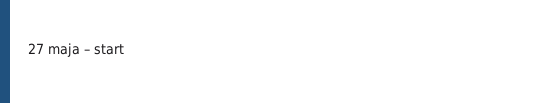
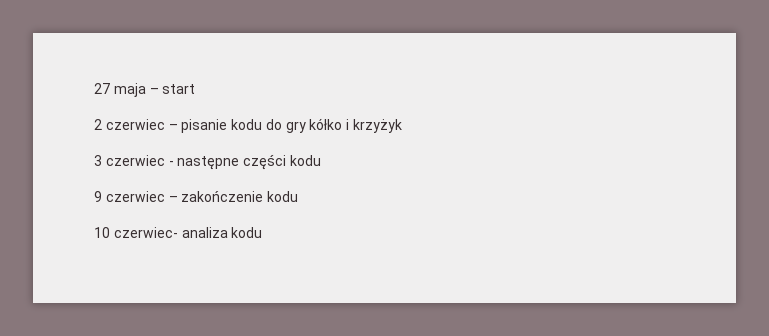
(124, 49) none -> [94,118,403,133] [94,154,321,170] [94,191,299,202] [94,227,263,238] // 2 czerwiec – pisanie kodu do gry kółko i krzyżyk // 3 czerwiec - następne części kodu // 9 czerwiec – zakończenie kodu // 10 czerwiec- analiza kodu

